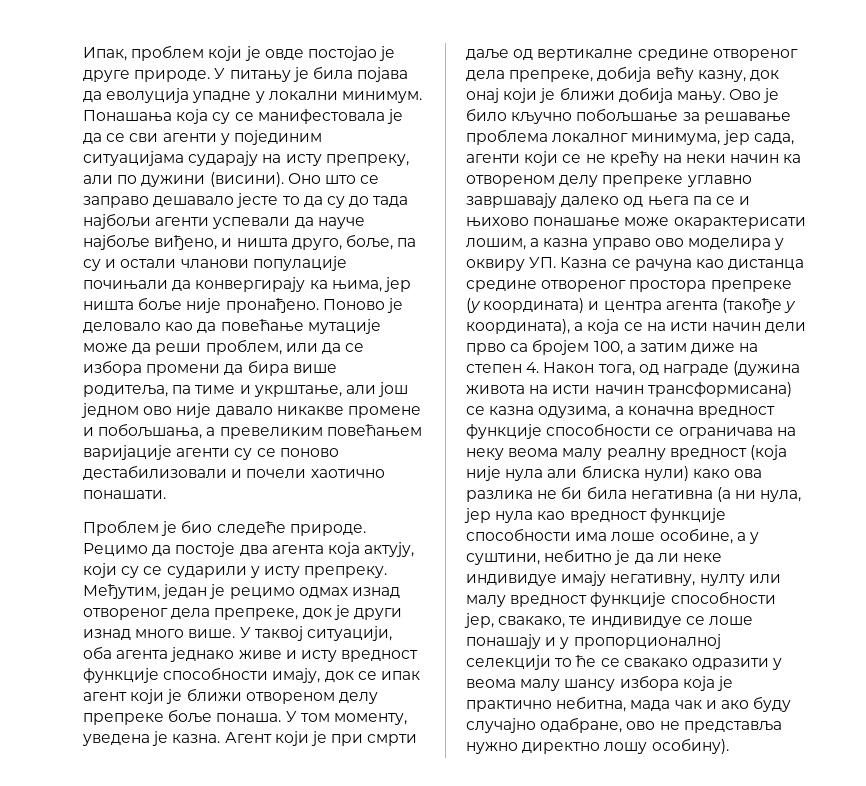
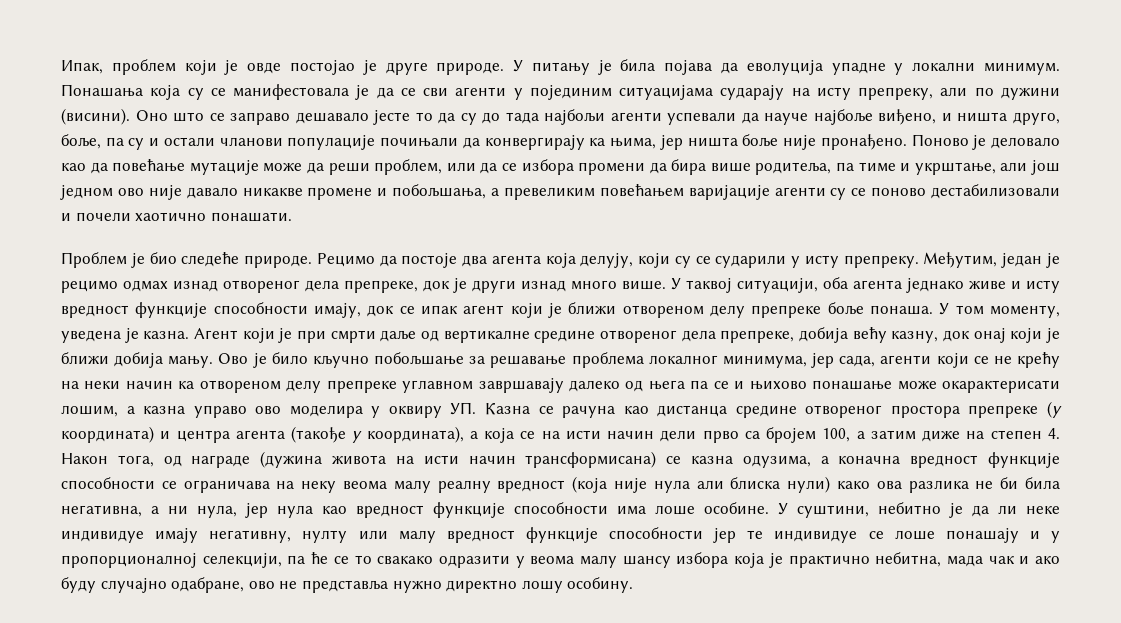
[364,542,415,557] актују, -> [580,253,634,268] делују,
[686,175,752,187] углавно -> [402,380,474,393] углавном
[630,487,731,502] негативна (а -> [61,505,159,517] негативна, а
[659,528,759,544] особине, а у -> [704,502,788,515] особине. У
[464,613,566,628] јер, свакако, -> [713,528,737,543] јер
[466,655,573,670] селекцији то -> [202,553,306,568] селекцији, па
(620, 662) none -> [354,555,372,564] то
[651,738,729,754] особину). -> [567,577,634,593] особину.

